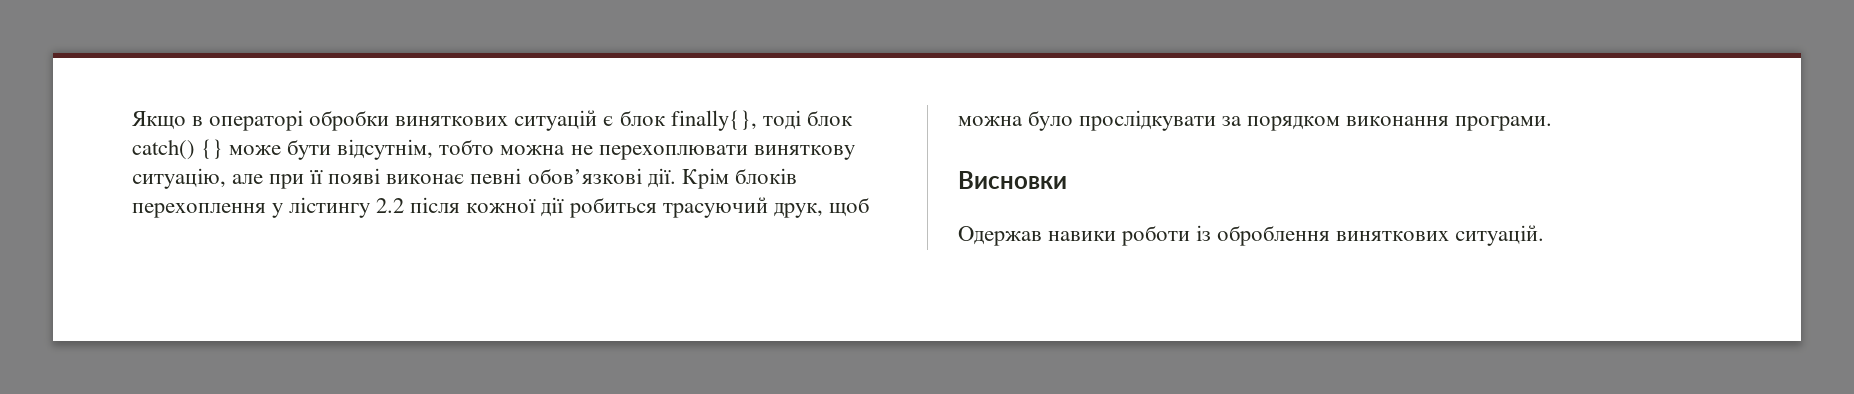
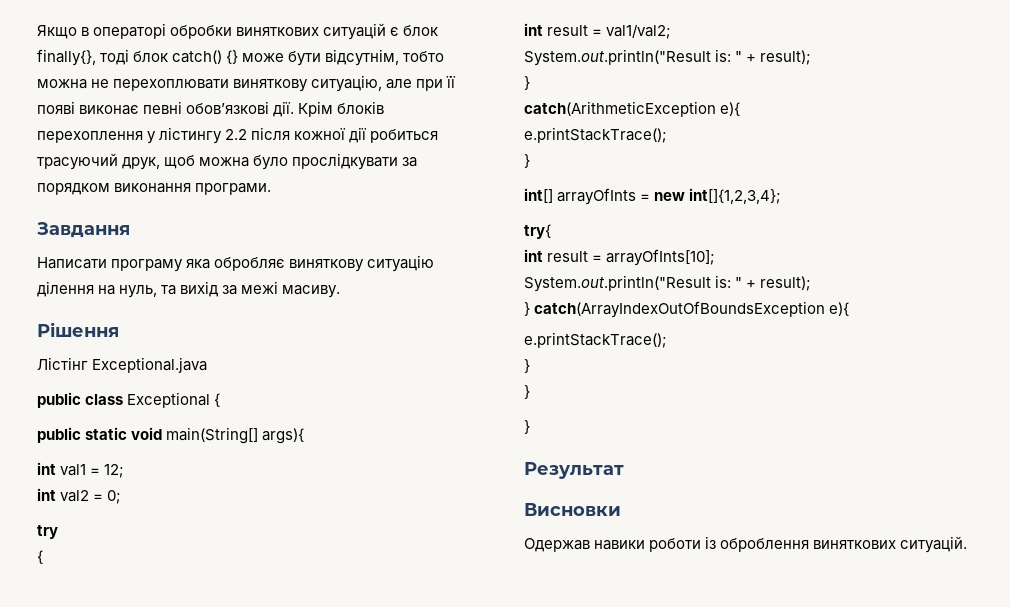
(1553, 123) none -> [37,222,130,238] [37,255,435,272] [37,281,341,298] [37,322,119,337] [37,357,208,373] [37,392,221,408] [37,427,305,444] [37,462,125,478] [37,488,122,504] [37,525,58,539] [37,550,43,564] [524,23,672,39] [524,49,812,66] [524,76,530,90] [524,101,741,117] [524,127,667,143] [524,154,530,168] [524,188,782,205] [524,224,551,239] [524,249,716,266] [524,275,812,292] [524,301,850,318] [524,332,667,348] [524,359,530,373] [524,385,530,399] [524,420,530,434] [524,462,624,479] // Завдання // Написати програму яка обробляє виняткову ситуацію ділення на нуль, та вихід за межі масиву. // Рішення // Лістінг Exceptional.java // public class Exceptional { // public static void main(String[] args){ // int val1 = 12; // int val2 = 0; // try // { // int result = val1/val2; // System.out.println("Result is: " + result); // } // catch(ArithmeticException e){ // e.printStackTrace(); // } // int[] arrayOfInts = new int[]{1,2,3,4}; // try{ // int result = arrayOfInts[10]; // System.out.println("Result is: " + result); // } catch(ArrayIndexOutOfBoundsException e){ // e.printStackTrace(); // } // } // } // Результат

